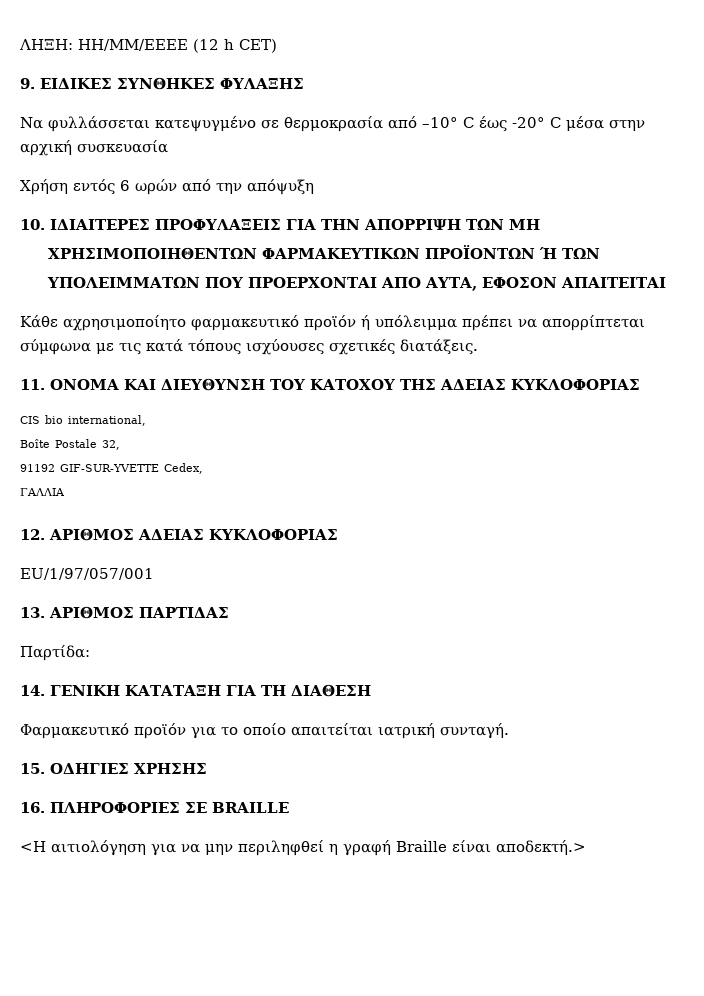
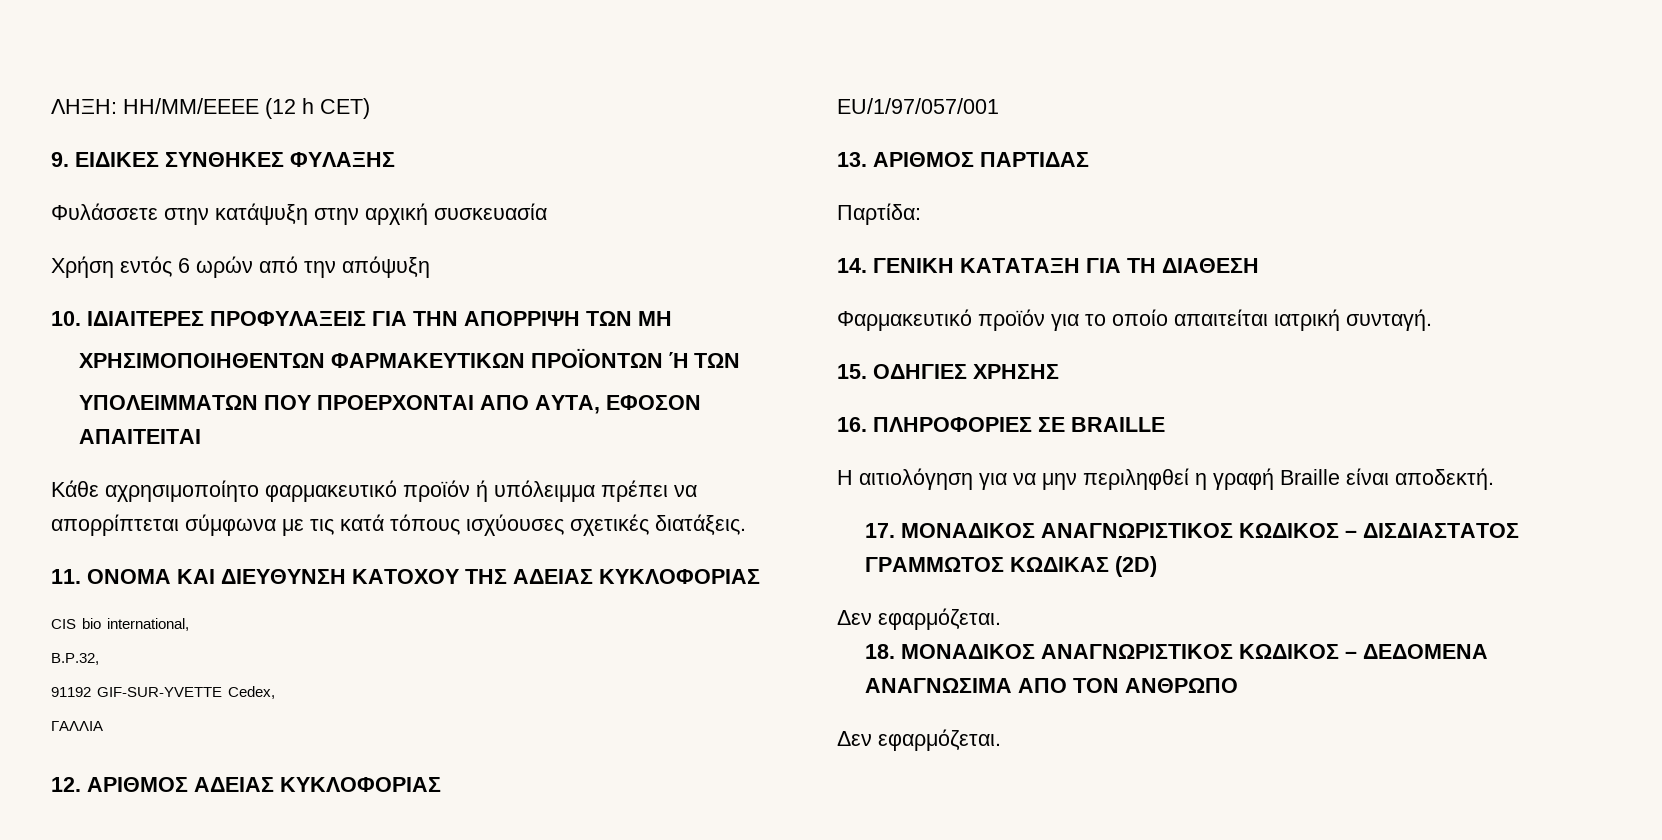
[20,116,604,132] Να φυλλάσσεται κατεψυγμένο σε θερμοκρασία από –10° C έως -20° C μέσα -> [51,203,308,225] Φυλάσσετε στην κατάψυξη
[270,379,305,390] ΤΟΥ -> (346, 576) none
[20,439,120,450] Boîte Postale 32, -> [51,653,99,665] B.P.32,
[20,841,46,852] <Η -> [837,470,853,485] Η
[496,840,586,855] αποδεκτή.> -> [1395,468,1494,490] [864,523,1519,538] [864,556,1157,577] [837,608,1001,630] [864,644,1488,659] [864,678,1238,693] [837,729,1001,751] αποδεκτή. // 17. ΜΟΝΑΔΙΚΟΣ ΑΝΑΓΝΩΡΙΣΤΙΚΟΣ ΚΩΔΙΚΟΣ – ΔΙΣΔΙΑΣΤΑΤΟΣ ΓΡΑΜΜΩΤΟΣ ΚΩΔΙΚΑΣ (2D) // Δεν εφαρμόζεται. // 18. ΜΟΝΑΔΙΚΟΣ ΑΝΑΓΝΩΡΙΣΤΙΚΟΣ ΚΩΔΙΚΟΣ – ΔΕΔΟΜΕΝΑ ΑΝΑΓΝΩΣΙΜΑ ΑΠΟ ΤΟΝ ΑΝΘΡΩΠΟ // Δεν εφαρμόζεται.

